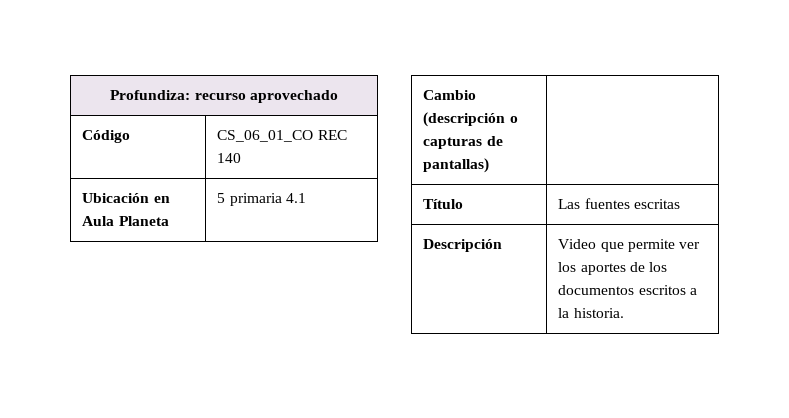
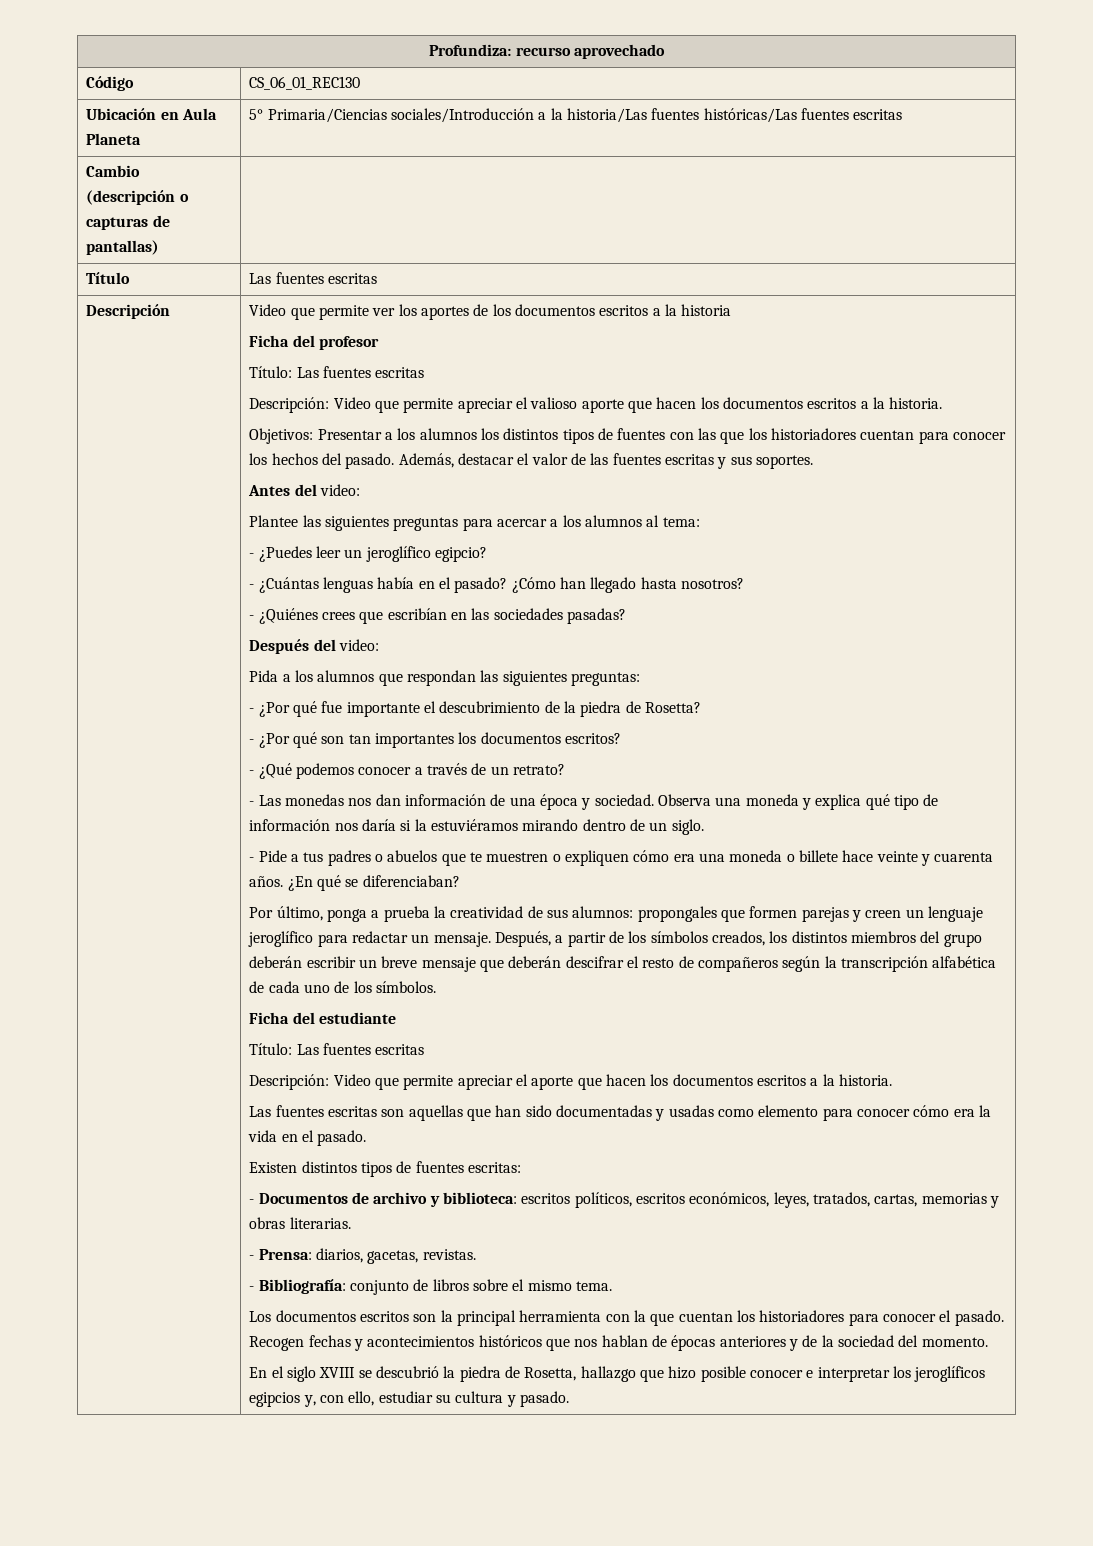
[217,130,347,142] [217,153,242,163] CS_06_01_CO REC 140 -> [249,76,361,90] CS_06_01_REC130
[217,193,306,206] 5 primaria 4.1 -> [249,108,903,123] 5° Primaria/Ciencias sociales/Introducción a la historia/Las fuentes históricas/Las fuentes escritas
[573,308,624,318] historia. -> [681,304,732,316] [249,335,380,350] [249,366,425,378] [249,397,943,413] [249,428,1006,444] [249,453,813,469] [248,484,361,496] [249,515,700,531] [249,546,488,562] [249,577,745,593] [249,608,627,624] [249,639,380,654] [249,670,641,686] [249,701,702,717] [249,732,622,748] [249,763,566,779] [249,794,939,810] [249,819,704,835] [249,850,994,866] [249,875,460,891] [249,906,983,922] [248,931,982,947] [249,956,997,972] [249,981,437,993] [249,1012,397,1024] [249,1043,425,1055] [249,1074,892,1090] [249,1105,991,1121] [248,1130,367,1146] [249,1161,522,1177] [249,1192,999,1208] [249,1217,351,1229] [249,1248,476,1264] [249,1279,613,1295] [249,1310,1004,1326] [249,1335,988,1351] [249,1366,986,1382] [249,1391,570,1407] historia // Ficha del profesor // Título: Las fuentes escritas // Descripción: Video que permite apreciar el valioso aporte que hacen los documentos escritos a la historia. // Objetivos: Presentar a los alumnos los distintos tipos de fuentes con las que los historiadores cuentan para conocer los hechos del pasado. Además, destacar el valor de las fuentes escritas y sus soportes. // Antes del video: // Plantee las siguientes preguntas para acercar a los alumnos al tema: // - ¿Puedes leer un jeroglífico egipcio? // - ¿Cuántas lenguas había en el pasado? ¿Cómo han llegado hasta nosotros? // - ¿Quiénes crees que escribían en las sociedades pasadas? // Después del video: // Pida a los alumnos que respondan las siguientes preguntas: // - ¿Por qué fue importante el descubrimiento de la piedra de Rosetta? // - ¿Por qué son tan importantes los documentos escritos? // - ¿Qué podemos conocer a través de un retrato? // - Las monedas nos dan información de una época y sociedad. Observa una moneda y explica qué tipo de información nos daría si la estuviéramos mirando dentro de un siglo. // - Pide a tus padres o abuelos que te muestren o expliquen cómo era una moneda o billete hace veinte y cuarenta años. ¿En qué se diferenciaban? // Por último, ponga a prueba la creatividad de sus alumnos: propongales que formen parejas y creen un lenguaje jeroglífico para redactar un mensaje. Después, a partir de los símbolos creados, los distintos miembros del grupo deberán escribir un breve mensaje que deberán descifrar el resto de compañeros según la transcripción alfabética de cada uno de los símbolos. // Ficha del estudiante // Título: Las fuentes escritas // Descripción: Video que permite apreciar el aporte que hacen los documentos escritos a la historia. // Las fuentes escritas son aquellas que han sido documentadas y usadas como elemento para conocer cómo era la vida en el pasado. // Existen distintos tipos de fuentes escritas: // - Documentos de archivo y biblioteca: escritos políticos, escritos económicos, leyes, tratados, cartas, memorias y obras literarias. // - Prensa: diarios, gacetas, revistas. // - Bibliografía: conjunto de libros sobre el mismo tema. // Los documentos escritos son la principal herramienta con la que cuentan los historiadores para conocer el pasado. Recogen fechas y acontecimientos históricos que nos hablan de épocas anteriores y de la sociedad del momento. // En el siglo XVIII se descubrió la piedra de Rosetta, hallazgo que hizo posible conocer e interpretar los jeroglíficos egipcios y, con ello, estudiar su cultura y pasado.

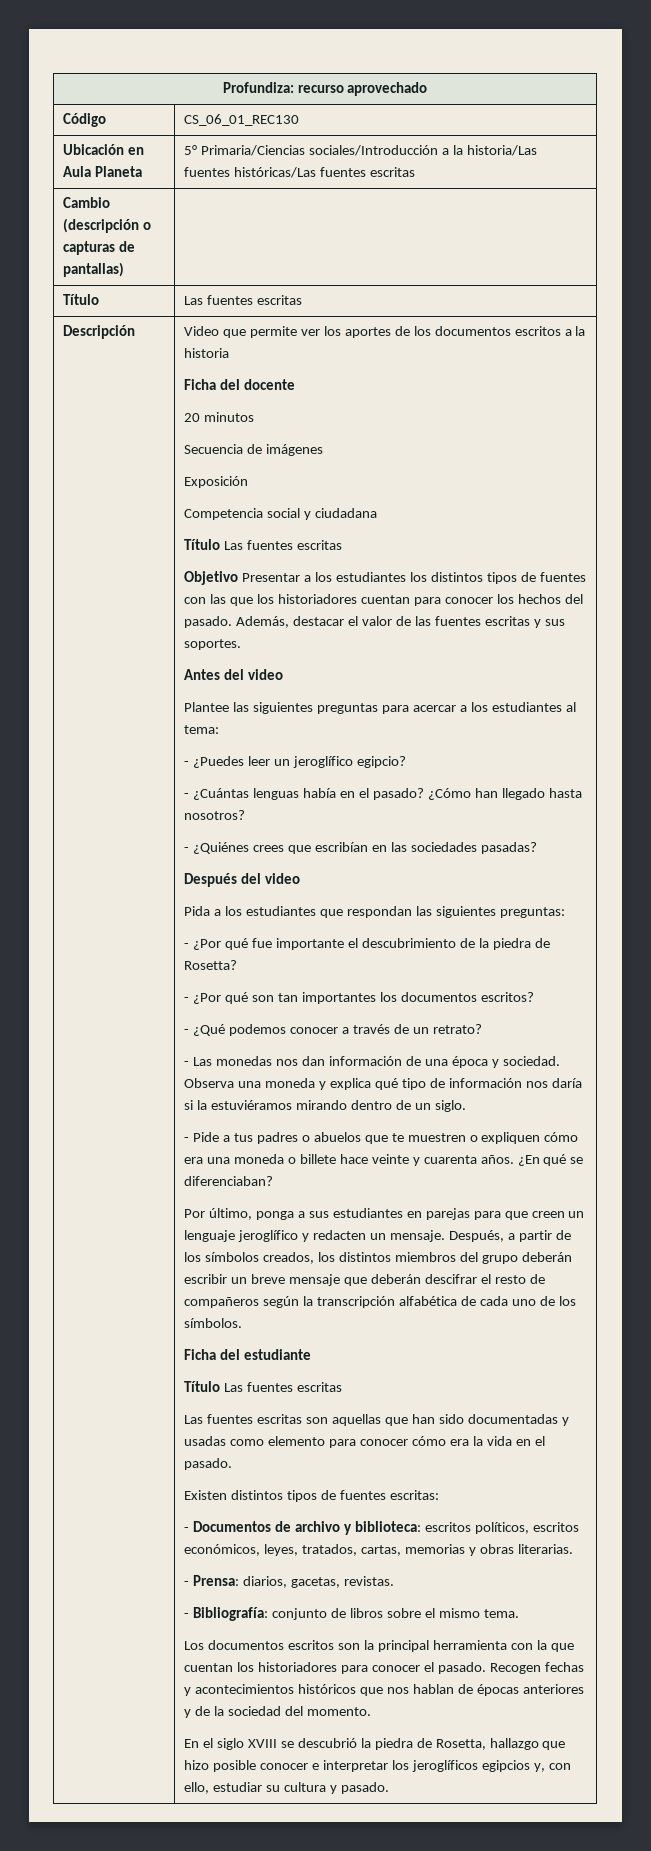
[319,336,380,350] [249,366,425,378] [249,397,943,413] [249,428,314,444] profesor // Título: Las fuentes escritas // Descripción: Video que permite apreciar el valioso aporte que hacen los documentos escritos a la historia. // Objetivos: -> [244,379,296,390] [184,412,255,422] [184,444,324,456] [184,476,249,488] [184,508,378,520] [184,539,343,550] [184,571,239,585] docente // 20 minutos // Secuencia de imágenes // Exposición // Competencia social y ciudadana // Título Las fuentes escritas // Objetivo
[419,428,477,440] alumnos -> [336,572,407,582] estudiantes
[320,484,361,496] video: -> [248,669,284,680] video
[585,515,643,527] alumnos -> [491,702,562,712] estudiantes
[339,639,380,651] video: -> [265,873,301,884] video
[317,670,375,682] alumnos -> [246,906,317,916] estudiantes
[383,906,861,922] prueba la creatividad de sus alumnos: propongales que formen parejas y -> [309,1208,528,1220] sus estudiantes en parejas para que
[317,931,409,947] para redactar -> [302,1230,367,1242] y redacten
[249,1043,425,1055] [249,1074,892,1090] Título: Las fuentes escritas // Descripción: Video que permite apreciar el aporte que hacen los documentos escritos a la historia. -> [184,1381,343,1392] Título Las fuentes escritas

